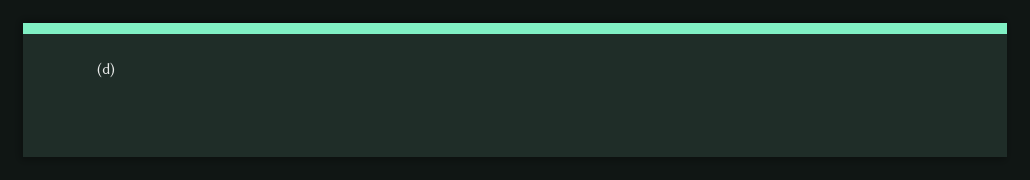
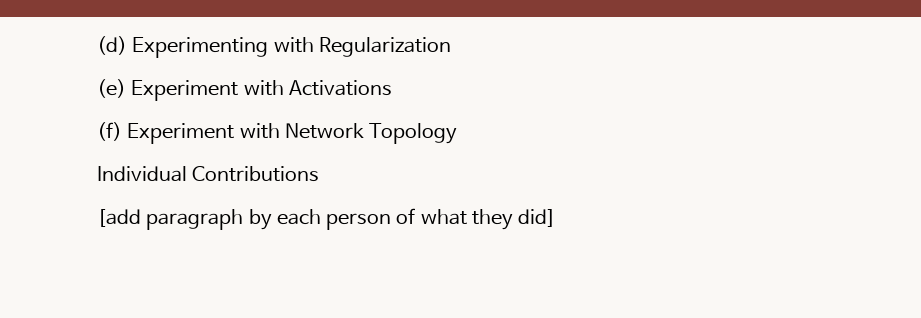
(115, 70) none -> [132,37,451,58] [97,79,392,101] [97,122,458,144] [97,166,320,182] [97,208,557,230] Experimenting with Regularization // (e) Experiment with Activations // (f) Experiment with Network Topology // Individual Contributions // [add paragraph by each person of what they did]

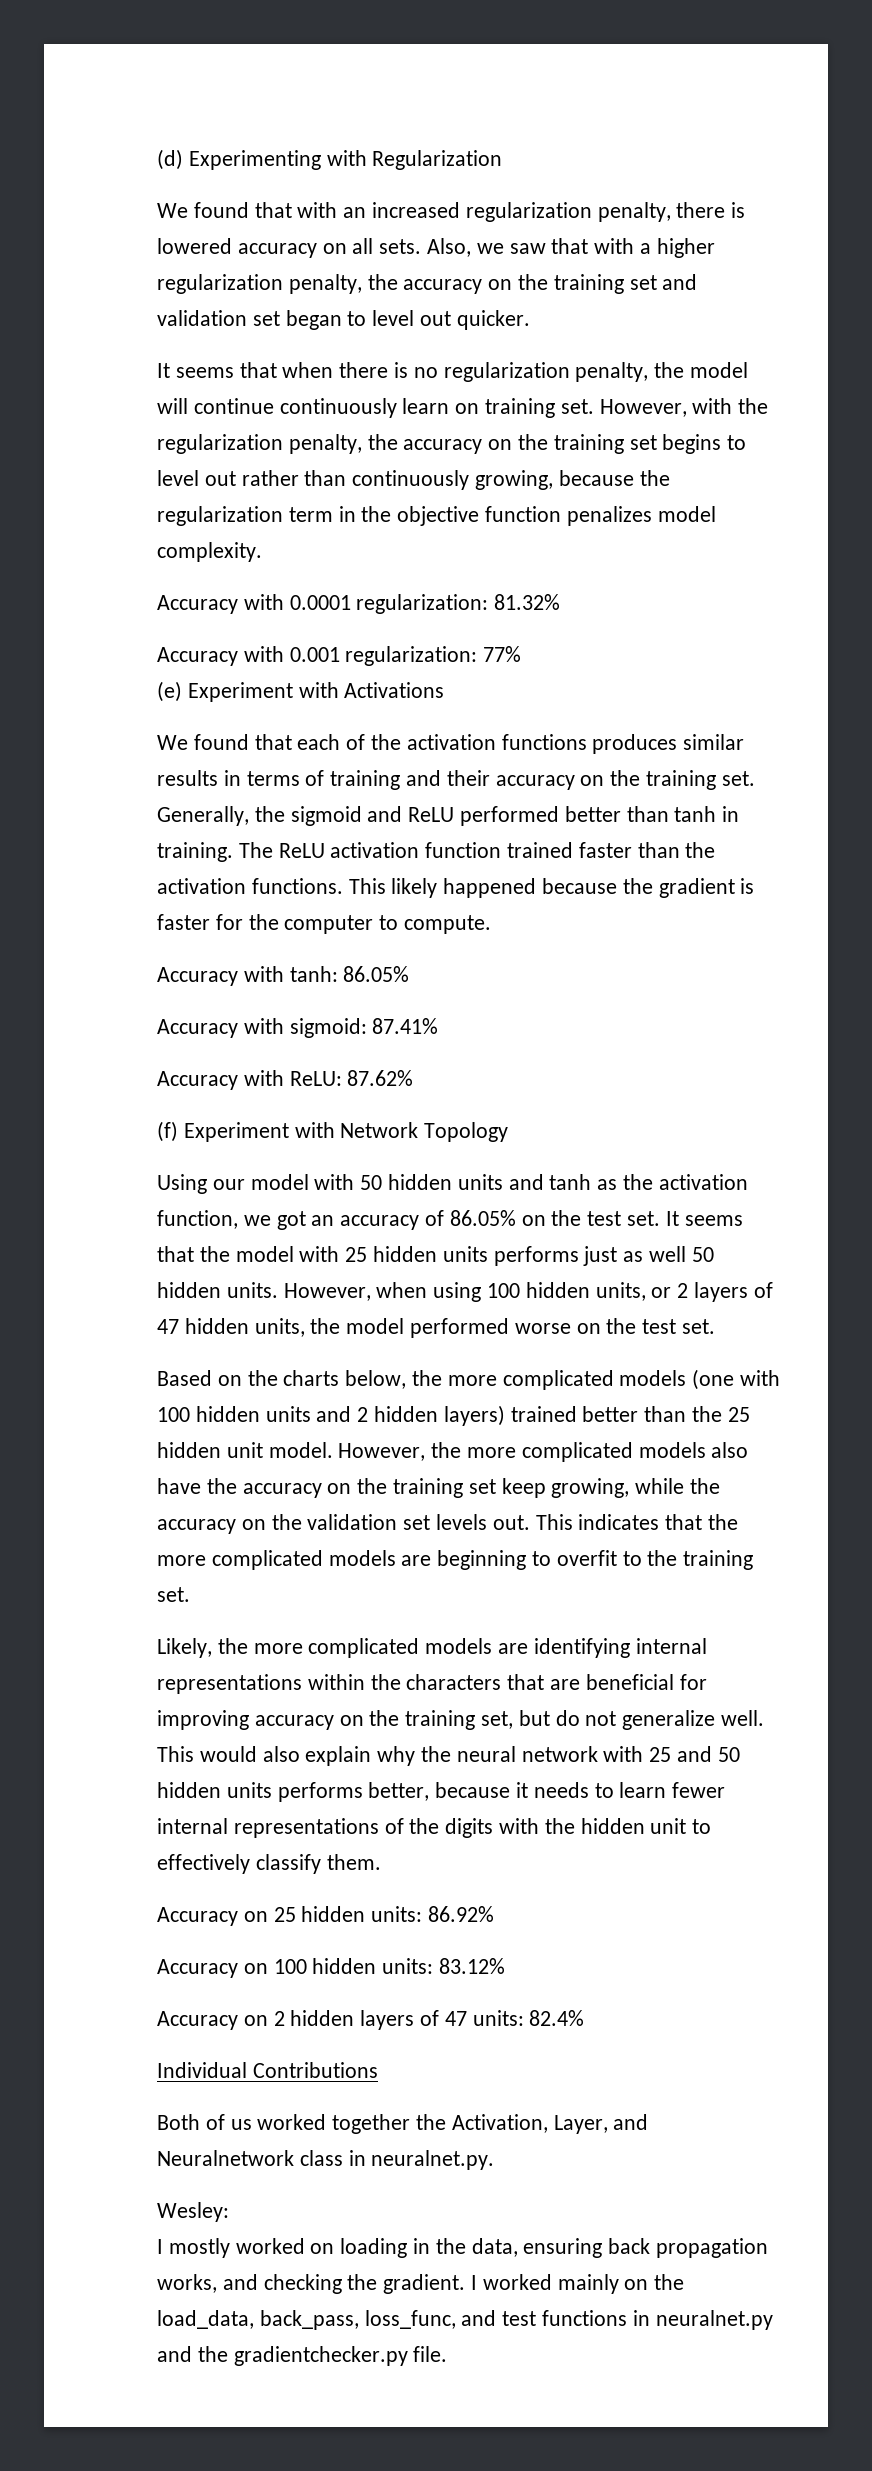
[97,79,392,101] (e) Experiment with Activations -> [157,202,746,222] [157,238,715,258] [157,274,698,294] [157,310,530,330] [157,362,749,382] [157,398,769,418] [157,434,747,454] [157,470,670,490] [157,506,716,526] [157,542,262,562] [157,594,561,614] [157,646,522,666] [157,681,445,702] [157,734,745,754] [157,770,755,790] [157,806,740,826] [157,842,716,862] [157,878,755,898] [157,914,492,934] [157,966,410,986] [157,1018,439,1038] [157,1070,414,1090] We found that with an increased regularization penalty, there is lowered accuracy on all sets. Also, we saw that with a higher regularization penalty, the accuracy on the training set and validation set began to level out quicker. // It seems that when there is no regularization penalty, the model will continue continuously learn on training set. However, with the regularization penalty, the accuracy on the training set begins to level out rather than continuously growing, because the regularization term in the objective function penalizes model complexity. // Accuracy with 0.0001 regularization: 81.32% // Accuracy with 0.001 regularization: 77% // (e) Experiment with Activations // We found that each of the activation functions produces similar results in terms of training and their accuracy on the training set. Generally, the sigmoid and ReLU performed better than tanh in training. The ReLU activation function trained faster than the activation functions. This likely happened because the gradient is faster for the computer to compute. // Accuracy with tanh: 86.05% // Accuracy with sigmoid: 87.41% // Accuracy with ReLU: 87.62%
[97,166,320,182] [97,208,557,230] Individual Contributions // [add paragraph by each person of what they did] -> [157,1174,748,1194] [157,1210,743,1230] [157,1246,714,1266] [157,1282,773,1302] [157,1318,716,1338] [157,1369,781,1390] [157,1405,750,1426] [157,1442,749,1462] [157,1478,721,1498] [157,1514,739,1534] [157,1550,754,1570] [157,1587,190,1602] [157,1638,707,1658] [157,1674,707,1694] [157,1710,765,1730] [157,1746,740,1766] [157,1782,726,1802] [157,1818,712,1838] [157,1854,381,1874] [157,1906,495,1926] [157,1958,506,1978] [157,2010,585,2030] [157,2062,378,2078] [157,2114,649,2134] [157,2150,495,2170] [157,2202,229,2222] [157,2238,769,2258] [157,2274,685,2294] [157,2310,773,2330] [157,2346,448,2366] Using our model with 50 hidden units and tanh as the activation function, we got an accuracy of 86.05% on the test set. It seems that the model with 25 hidden units performs just as well 50 hidden units. However, when using 100 hidden units, or 2 layers of 47 hidden units, the model performed worse on the test set. // Based on the charts below, the more complicated models (one with 100 hidden units and 2 hidden layers) trained better than the 25 hidden unit model. However, the more complicated models also have the accuracy on the training set keep growing, while the accuracy on the validation set levels out. This indicates that the more complicated models are beginning to overfit to the training set. // Likely, the more complicated models are identifying internal representations within the characters that are beneficial for improving accuracy on the training set, but do not generalize well. This would also explain why the neural network with 25 and 50 hidden units performs better, because it needs to learn fewer internal representations of the digits with the hidden unit to effectively classify them. // Accuracy on 25 hidden units: 86.92% // Accuracy on 100 hidden units: 83.12% // Accuracy on 2 hidden layers of 47 units: 82.4% // Individual Contributions // Both of us worked together the Activation, Layer, and Neuralnetwork class in neuralnet.py. // Wesley: // I mostly worked on loading in the data, ensuring back propagation works, and checking the gradient. I worked mainly on the load_data, back_pass, loss_func, and test functions in neuralnet.py and the gradientchecker.py file.

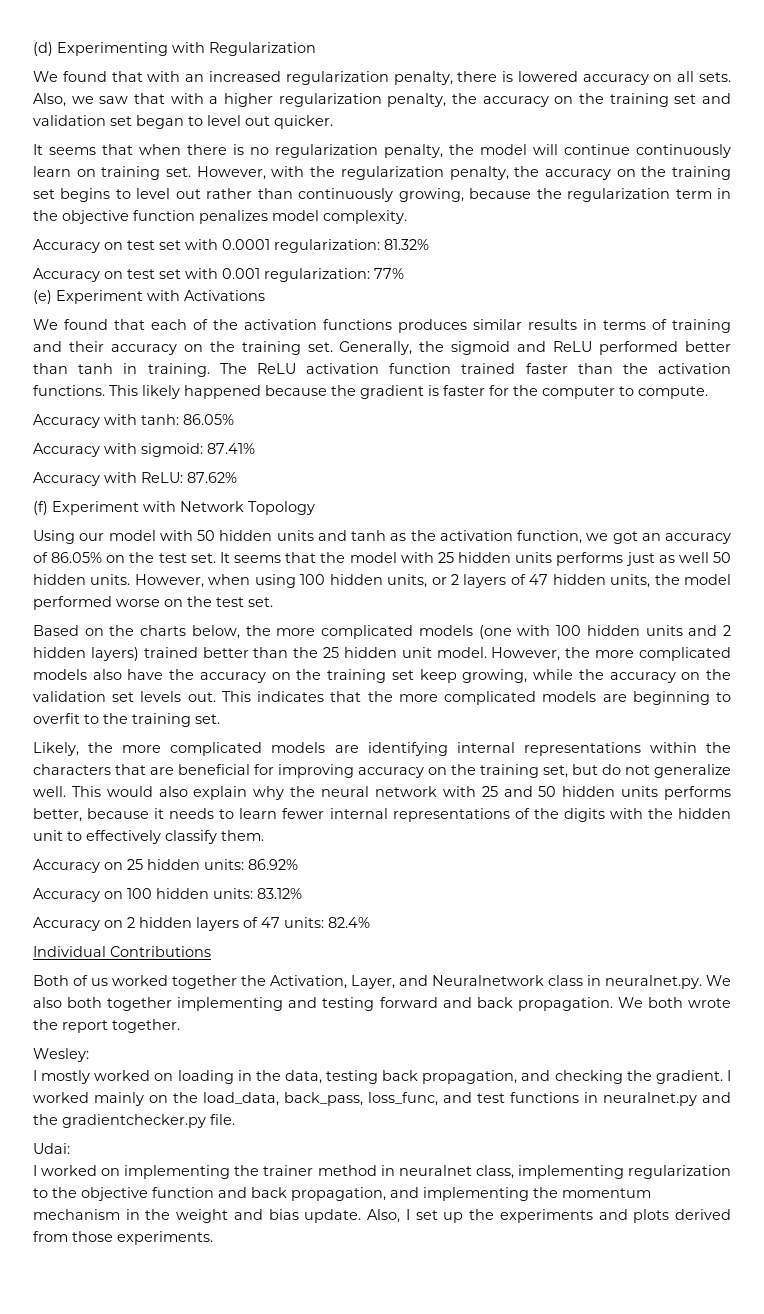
(238, 604) none -> [104,240,181,250] on test set
(238, 656) none -> [104,269,181,279] on test set
(495, 2160) none -> [706,975,731,986] [33,997,732,1011] [33,1019,180,1033] We also both together implementing and testing forward and back propagation. We both wrote the report together.
[523,2238,769,2258] [157,2274,217,2293] ensuring back propagation works, -> [326,1070,518,1084] testing back propagation,
(448, 2354) none -> [33,1143,70,1154] [33,1165,731,1179] [33,1187,651,1201] [33,1209,732,1223] [33,1231,213,1245] // Udai: // I worked on implementing the trainer method in neuralnet class, implementing regularization to the objective function and back propagation, and implementing the momentum mechanism in the weight and bias update. Also, I set up the experiments and plots derived from those experiments.

